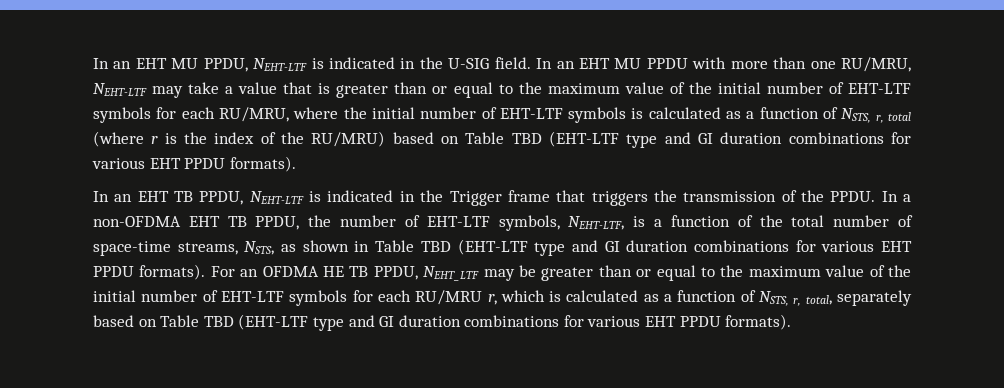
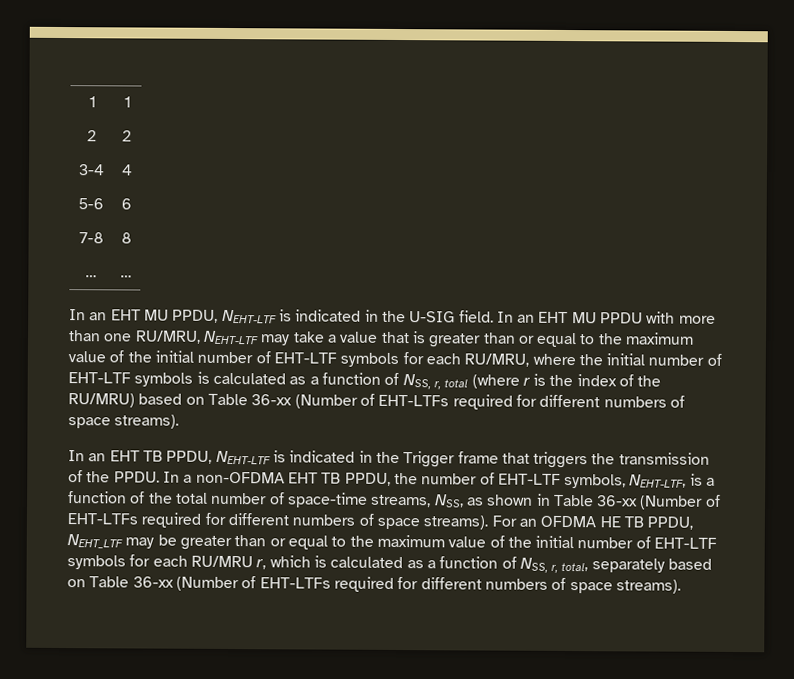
(93, 63) none -> [88,96,96,108] [123,96,131,108] [87,130,97,142] [122,130,132,142] [78,164,105,176] [120,164,133,176] [78,198,104,210] [120,198,132,210] [78,232,104,244] [120,232,132,244] [85,274,97,278] [120,274,132,278] 1 | 1 // 2 | 2 // 3-4 | 4 // 5-6 | 6 // 7-8 | 8 // … | … //
[841,108,871,123] NSTS, -> [402,374,431,390] NSS,
[511,131,912,148] [92,156,296,172] TBD (EHT-LTF type and GI duration combinations for various EHT PPDU formats). -> [251,393,685,410] [68,414,180,429] 36-xx (Number of EHT-LTFs required for different numbers of space streams).
[244,241,275,255] NSTS, -> [434,494,464,508] NSS,
[420,239,912,256] [93,264,206,280] TBD (EHT-LTF type and GI duration combinations for various EHT PPDU formats). -> [597,494,721,510] [67,512,489,530] 36-xx (Number of EHT-LTFs required for different numbers of space streams).
[759,291,789,306] NSTS, -> [519,557,548,573] NSS,
[203,314,792,331] TBD (EHT-LTF type and GI duration combinations for various EHT PPDU formats). -> [132,576,681,594] 36-xx (Number of EHT-LTFs required for different numbers of space streams).

